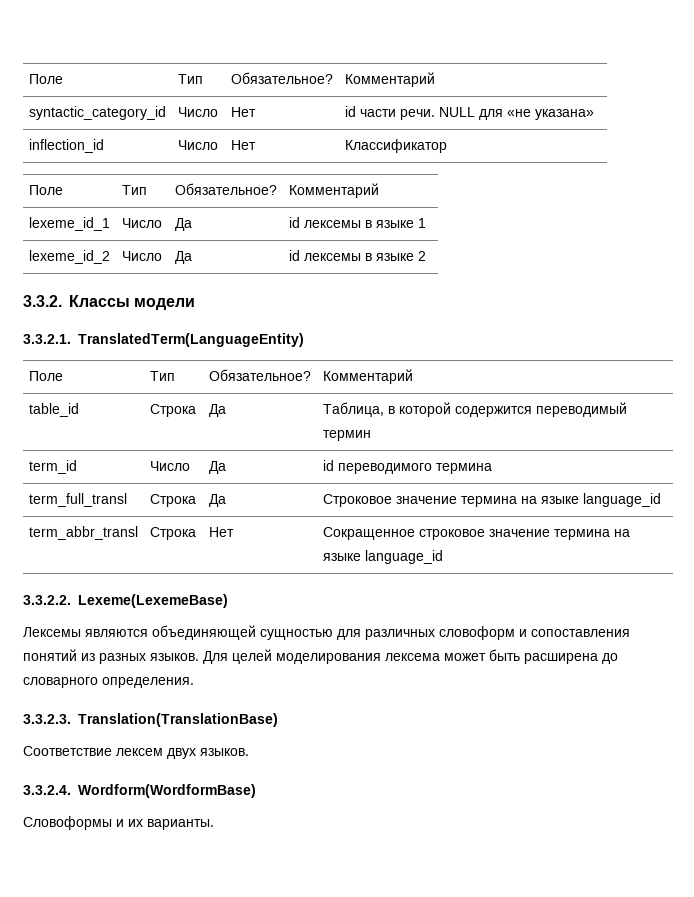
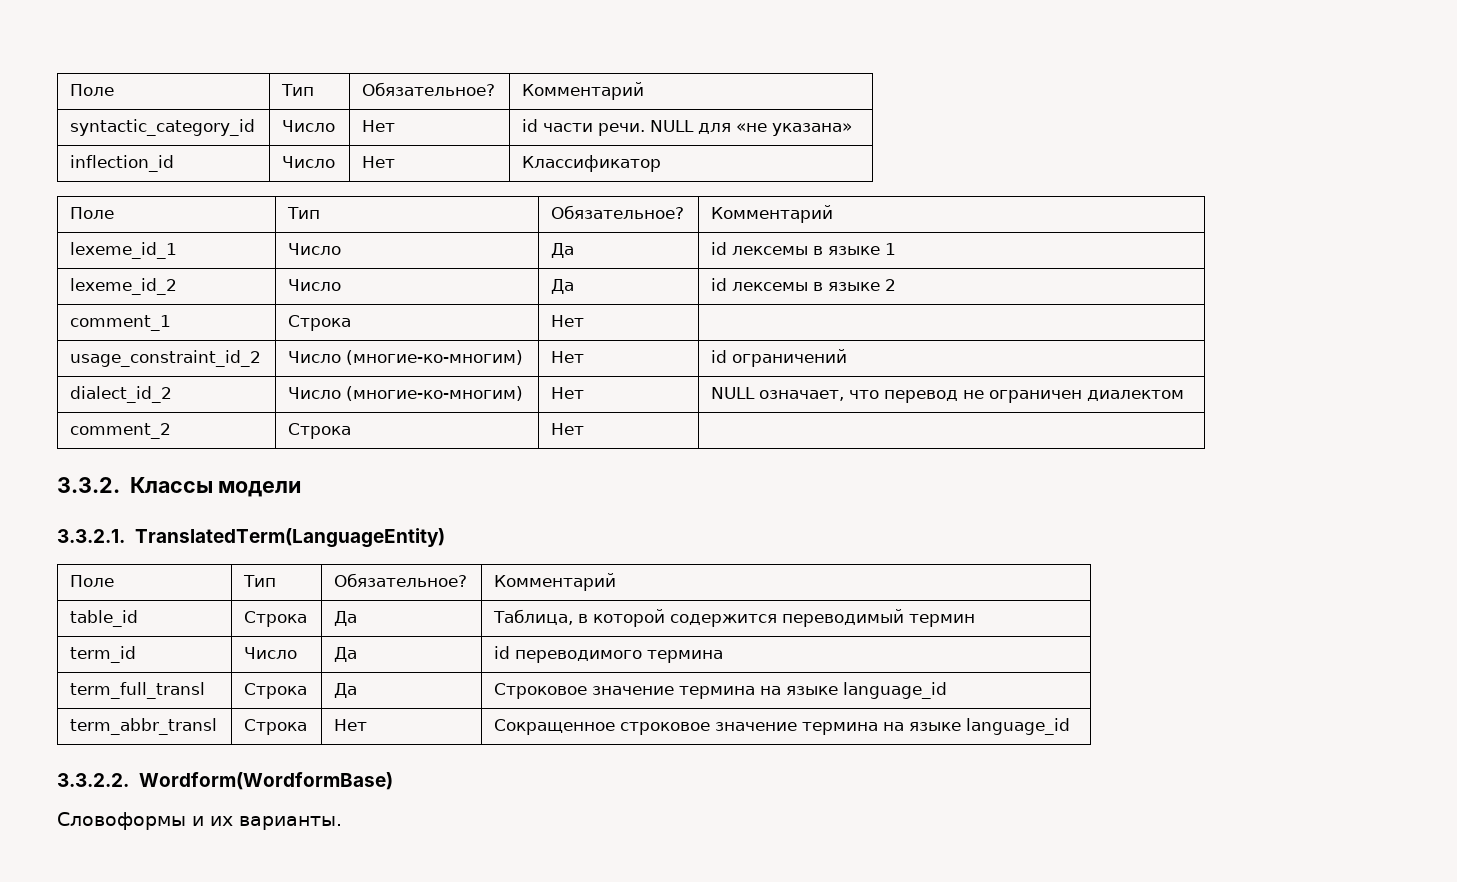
(426, 256) none -> [70,315,172,331] [288,315,352,331] [551,315,585,327] [70,350,262,367] [288,350,524,365] [551,351,585,363] [711,349,848,367] [70,386,173,403] [288,386,524,401] [551,387,585,399] [711,387,1185,403] [70,423,172,439] [288,423,352,439] [551,423,585,435] // comment_1 | Строка | Нет | // usage_constraint_id_2 | Число (многие-ко-многим) | Нет | id ограничений // dialect_id_2 | Число (многие-ко-многим) | Нет | NULL означает, что перевод не ограничен диалектом // comment_2 | Строка | Нет |
[78,594,228,608] [23,625,630,640] [23,649,618,664] [23,677,194,688] [23,713,278,727] [23,746,249,759] [23,785,71,795] Lexeme(LexemeBase) // Лексемы являются объединяющей сущностью для различных словоформ и сопоставления понятий из разных языков. Для целей моделирования лексема может быть расширена до словарного определения. // 3.3.2.3. Translation(TranslationBase) // Соответствие лексем двух языков. // 3.3.2.4. -> (129, 780) none

